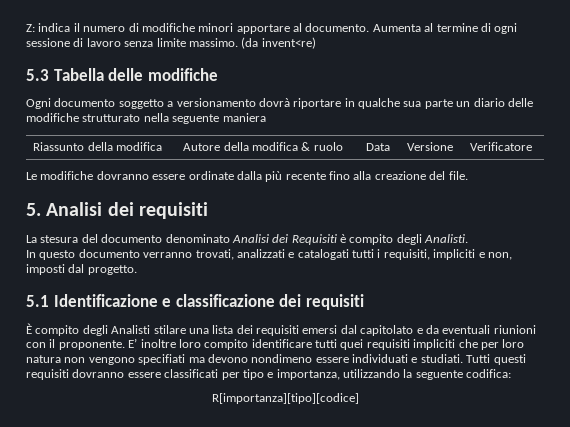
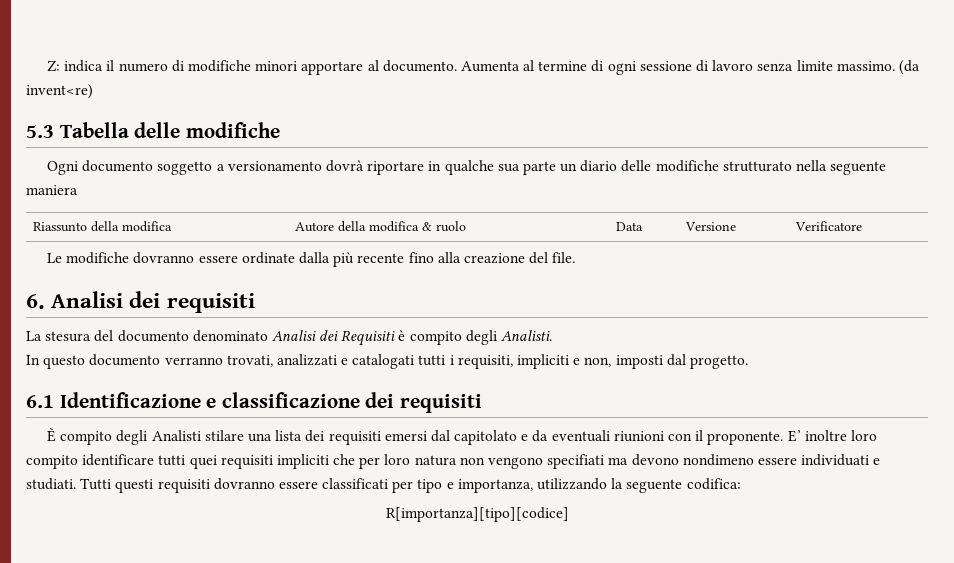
[26,203,41,216] 5. -> [26,294,45,309] 6.
[26,295,49,307] 5.1 -> [26,395,54,408] 6.1

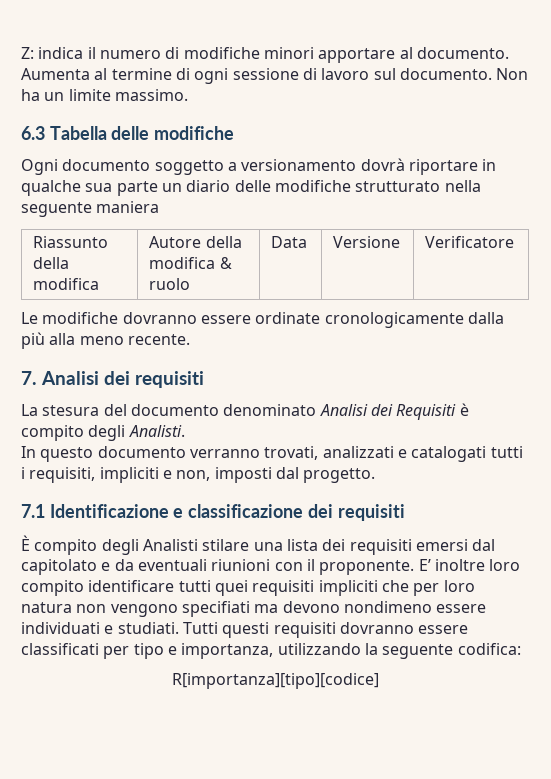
[757,63,794,72] senza -> [373,68,529,80] [21,89,65,101] sul documento. Non ha un
[898,60,920,75] [26,84,93,99] [26,125,54,138] (da invent<re) // 5.3 -> [21,126,45,140] // 6.3
(295, 258) none -> [324,312,464,328] cronologicamente
[357,252,576,264] [26,294,45,309] recente fino alla creazione del file. // 6. -> [49,333,190,345] [21,371,37,385] alla meno recente. // 7.
[26,395,54,408] 6.1 -> [21,504,45,518] 7.1

